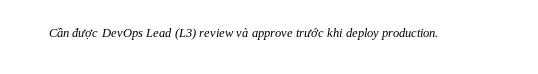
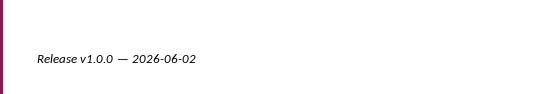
[49,27,439,40] Cần được DevOps Lead (L3) review và approve trước khi deploy production. -> [37,54,197,63] Release v1.0.0 — 2026-06-02

